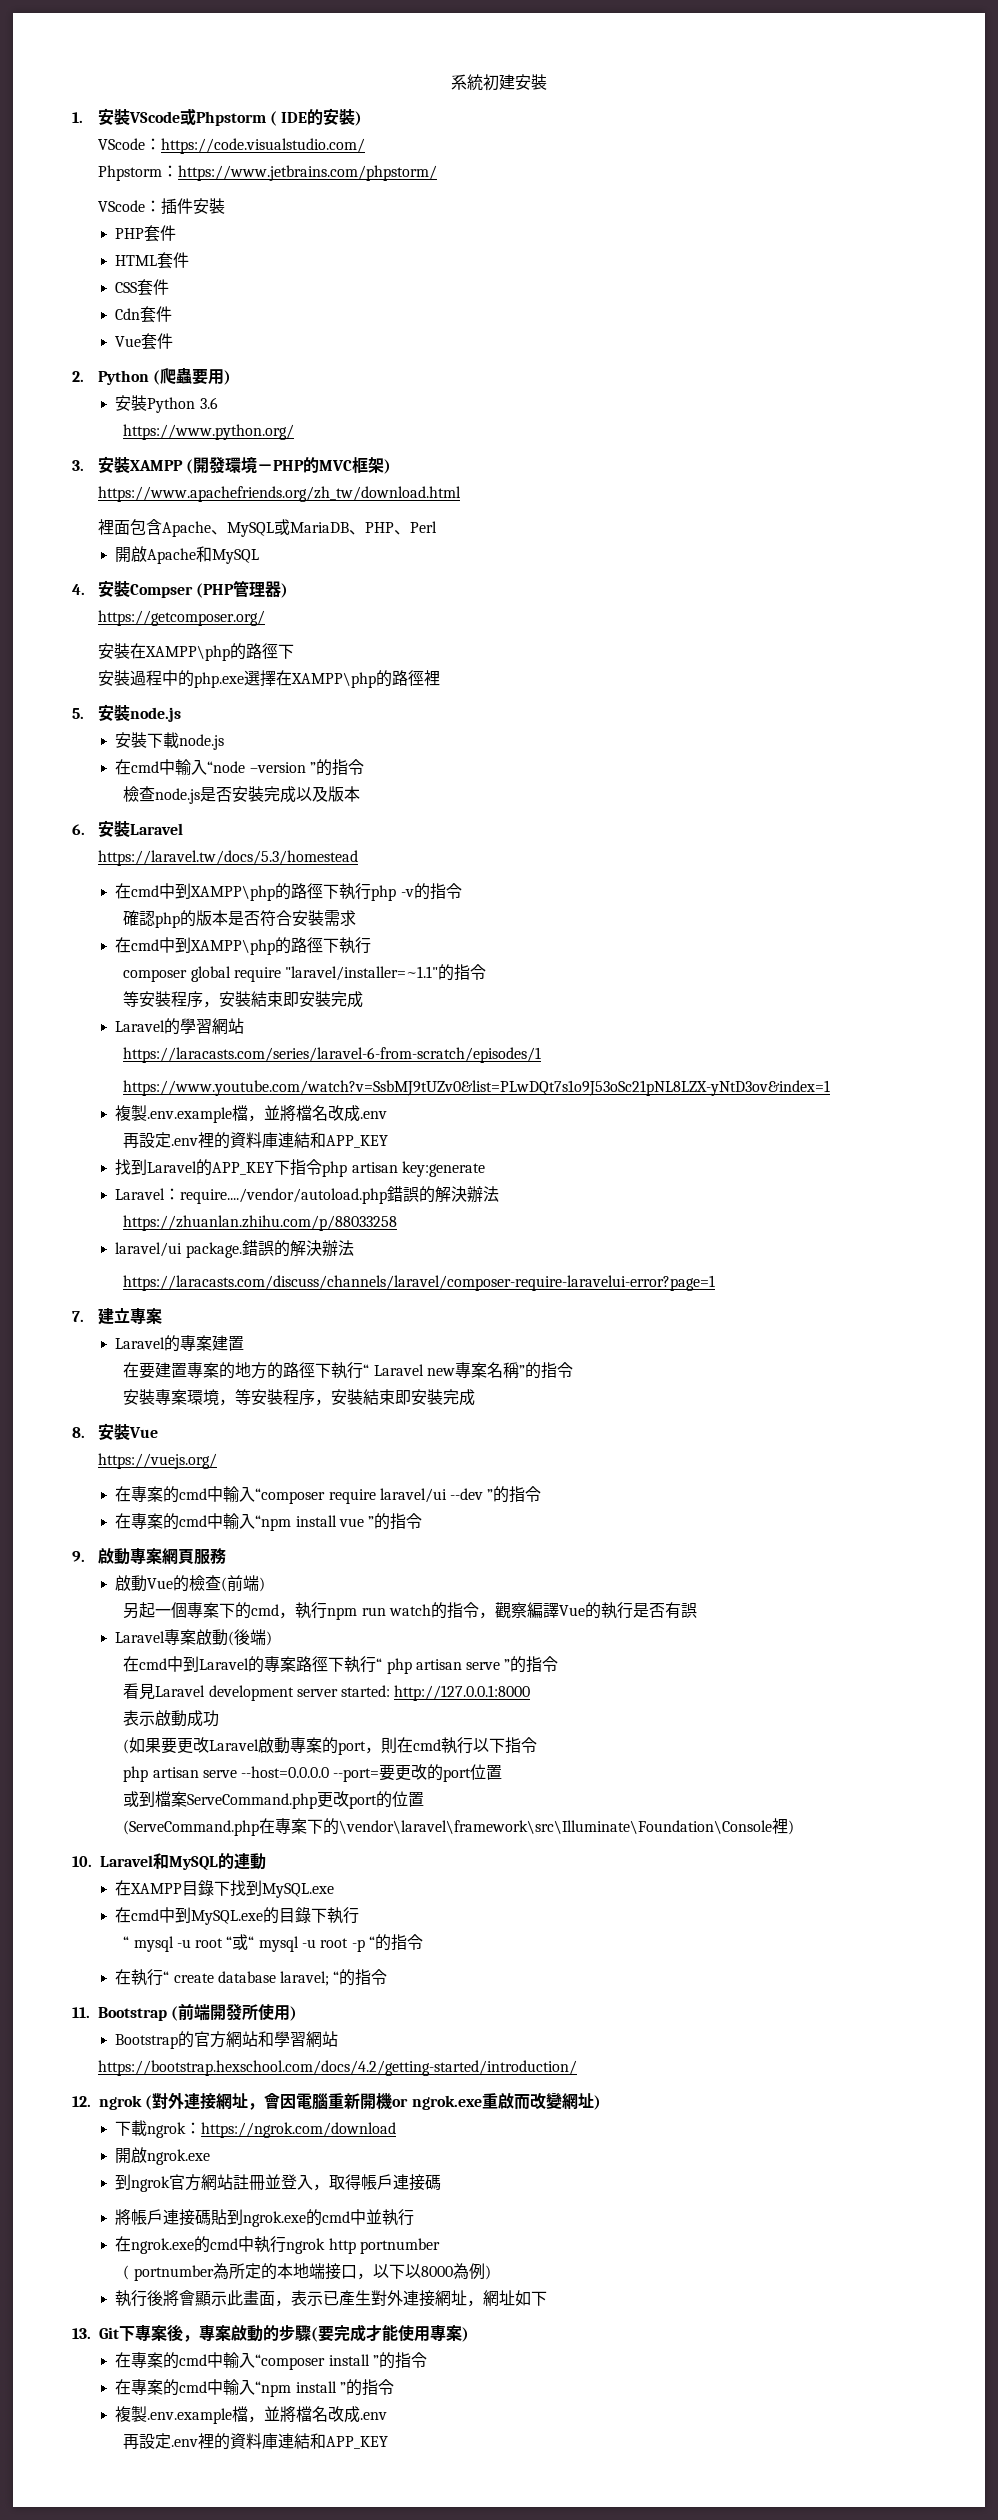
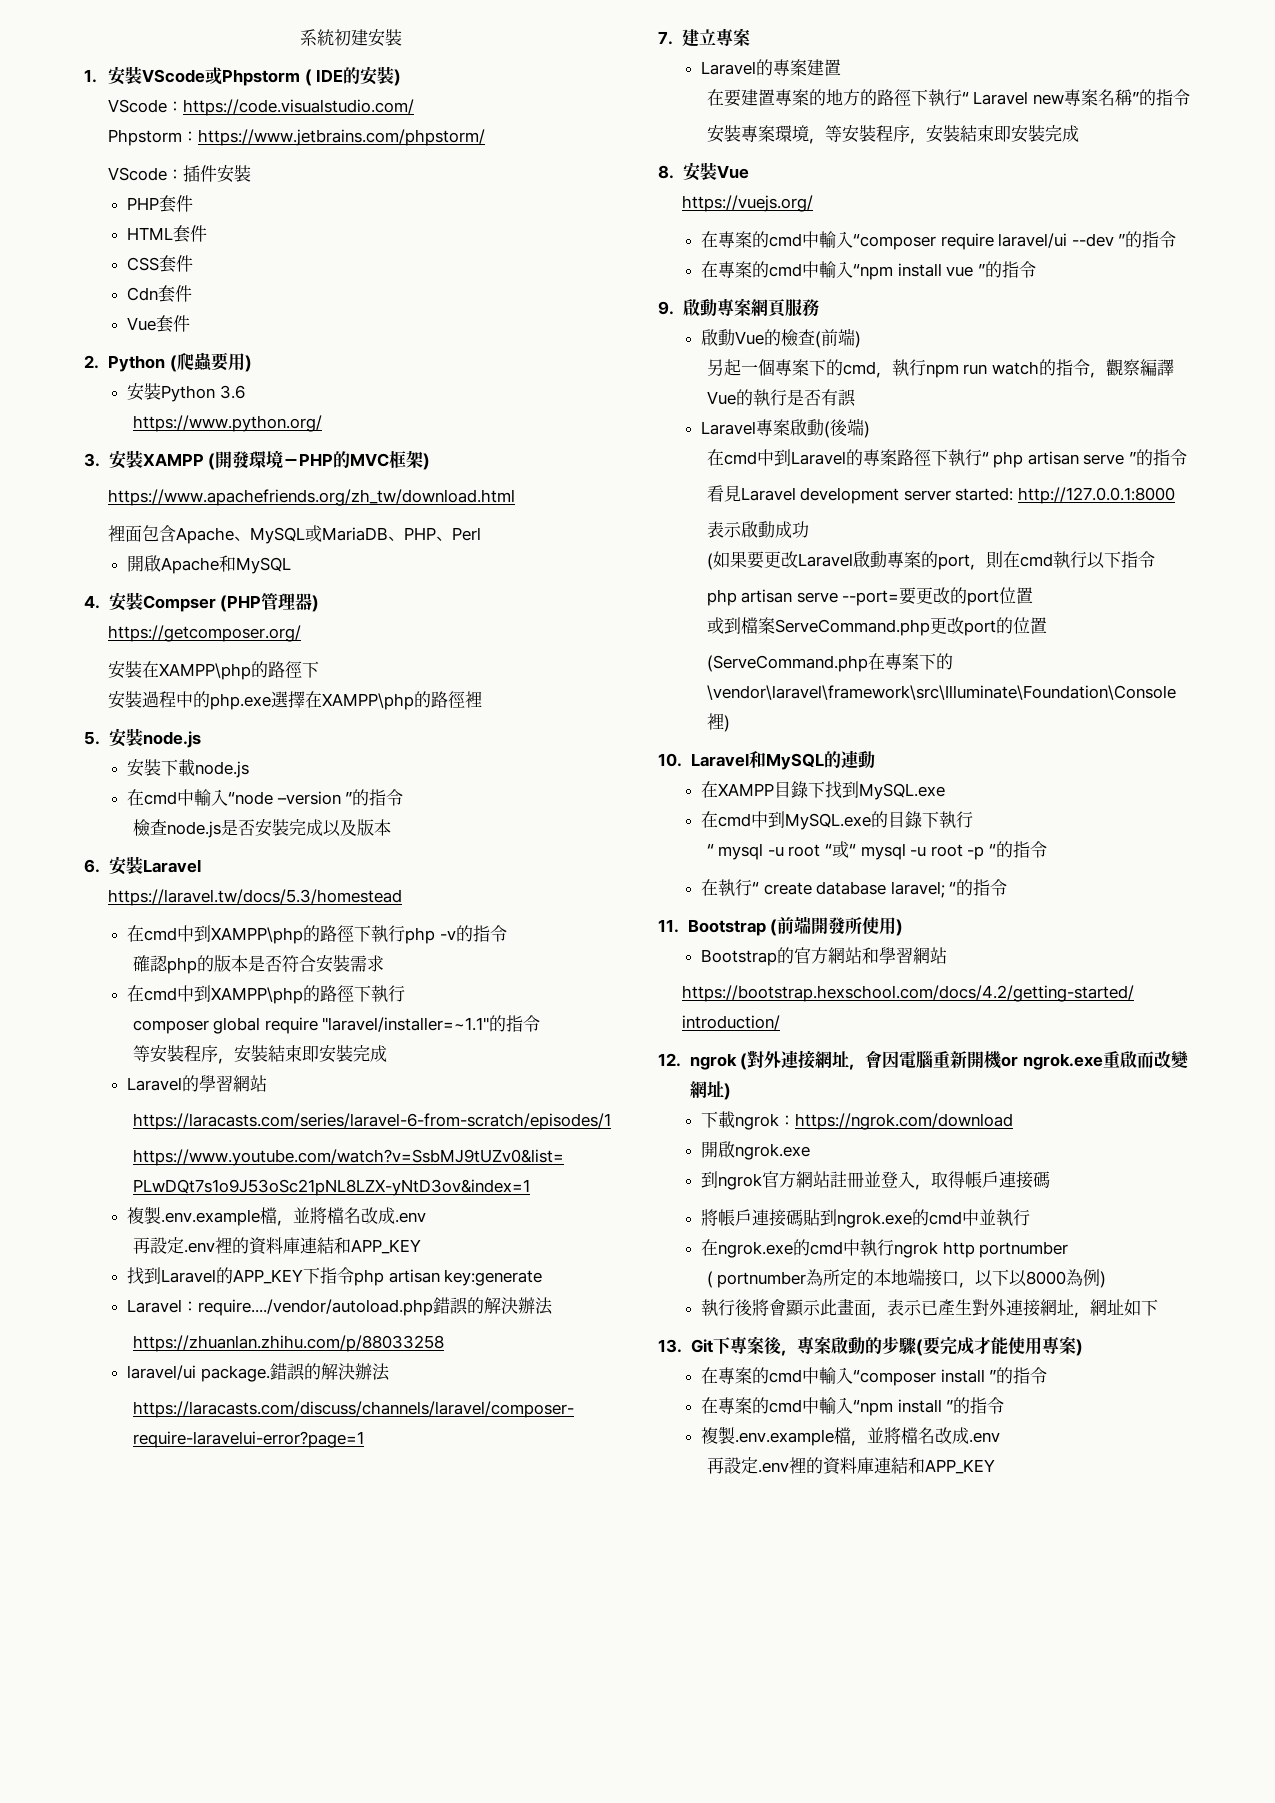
[241,1766,330,1778] --host=0.0.0.0 -> (838, 597) none

